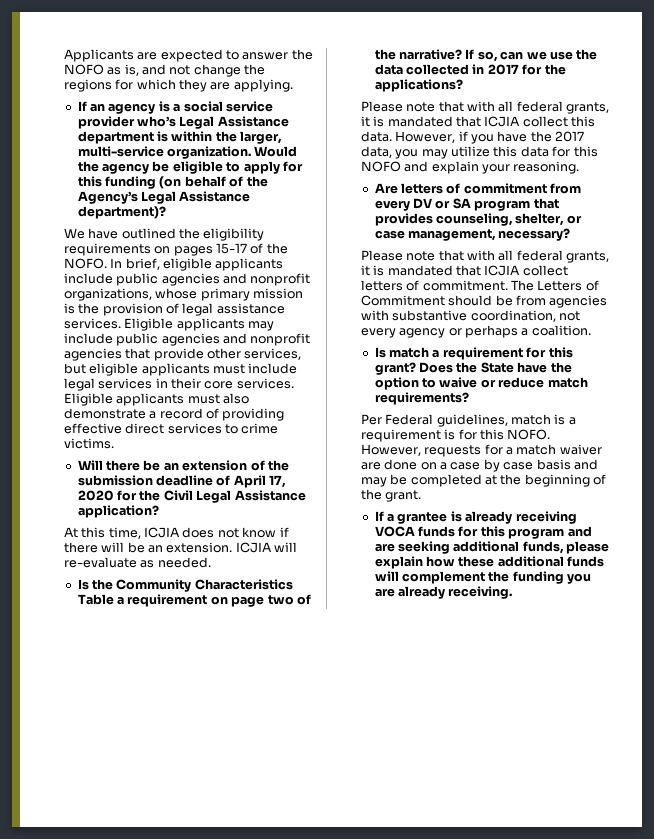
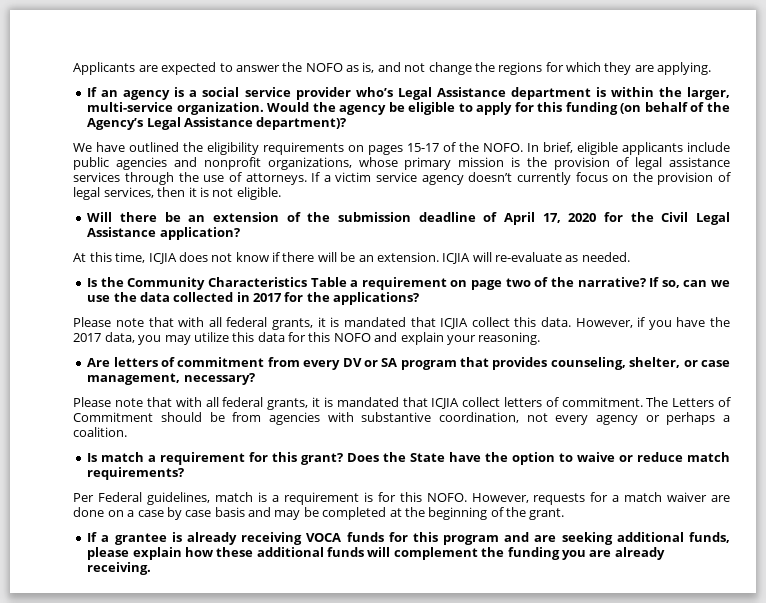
[63,318,275,331] [63,333,311,346] [63,348,302,361] [63,363,298,376] [63,378,294,391] [63,393,250,406] [63,408,285,421] [63,423,279,434] [63,438,114,449] services. Eligible applicants may include public agencies and nonprofit agencies that provide other services, but eligible applicants must include legal services in their core services. Eligible applicants must also demonstrate a record of providing effective direct services to crime victims. -> [73,172,731,185] [73,187,281,200] services through the use of attorneys. If a victim service agency doesn’t currently focus on the provision of legal services, then it is not eligible.

